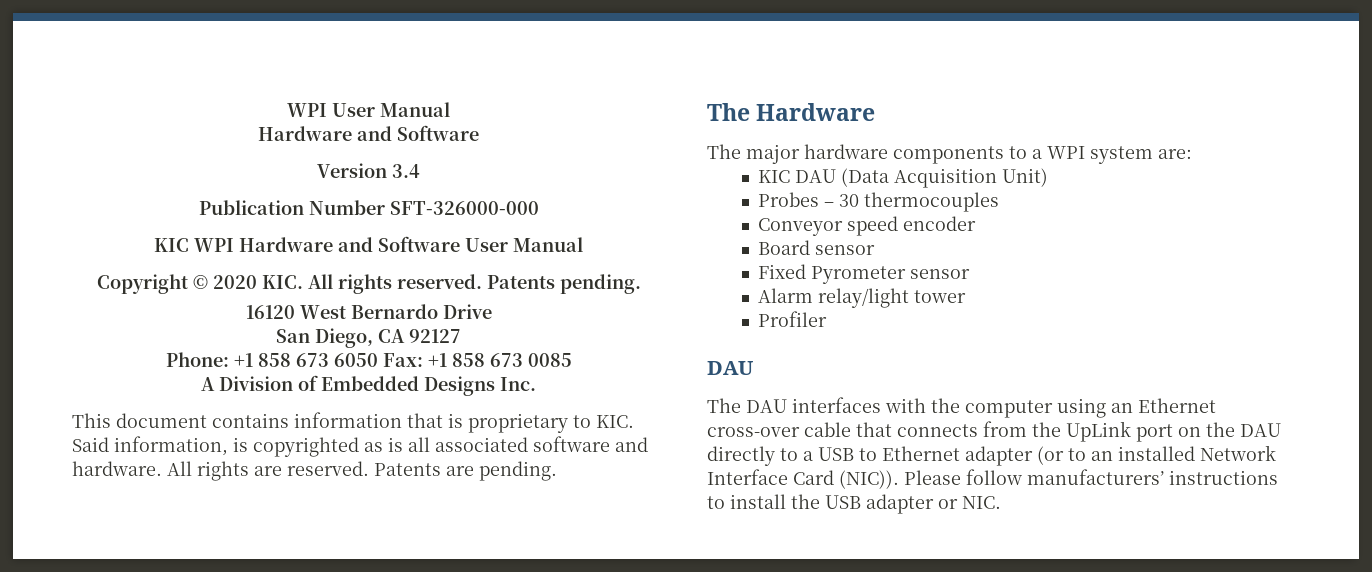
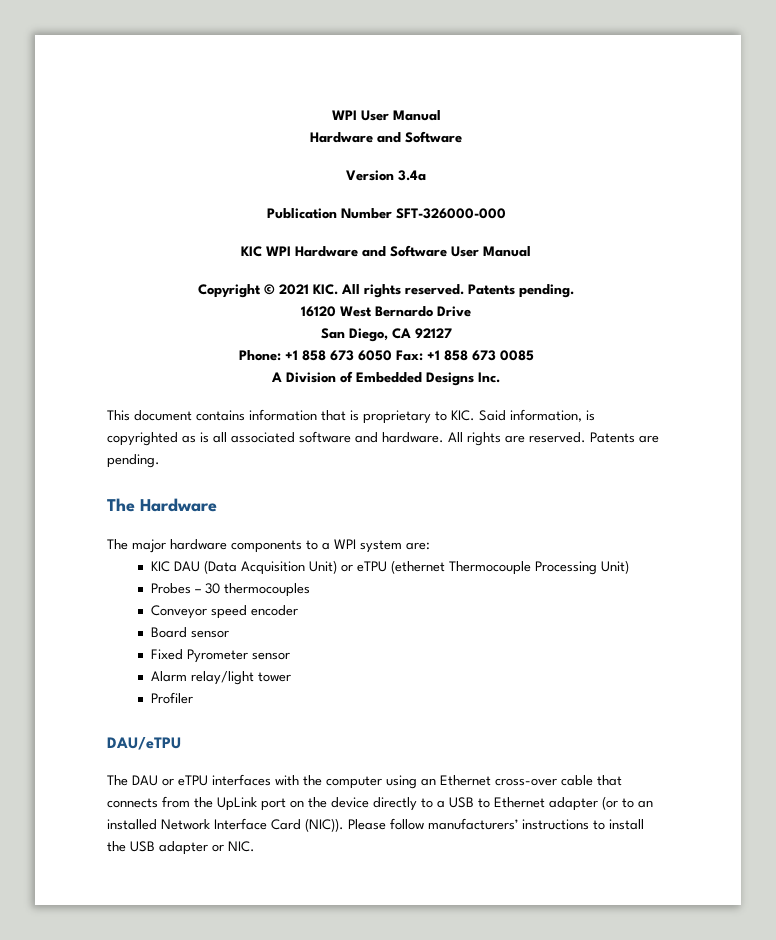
[392,164,420,178] 3.4 -> [398,170,426,181] 3.4a
[212,275,257,289] 2020 -> [279,284,309,295] 2021
(1048, 177) none -> [340,560,629,575] or eTPU (ethernet Thermocouple Processing Unit)
[707,361,753,375] DAU -> [107,737,181,750] DAU/eTPU
(787, 406) none -> [162,775,208,786] or eTPU
[1240,423,1281,437] DAU -> [331,797,369,808] device

